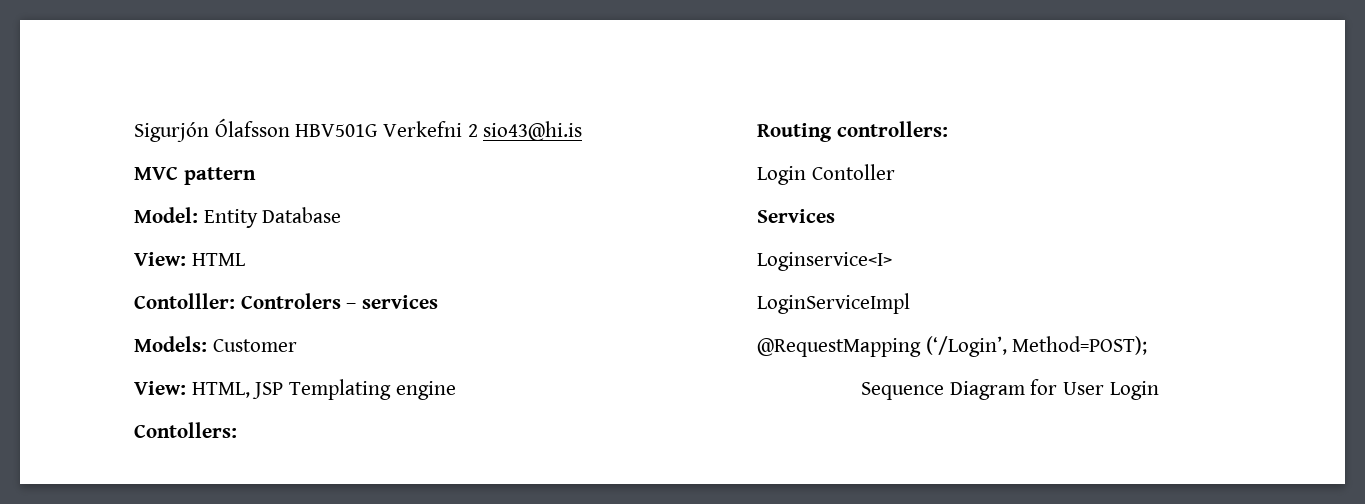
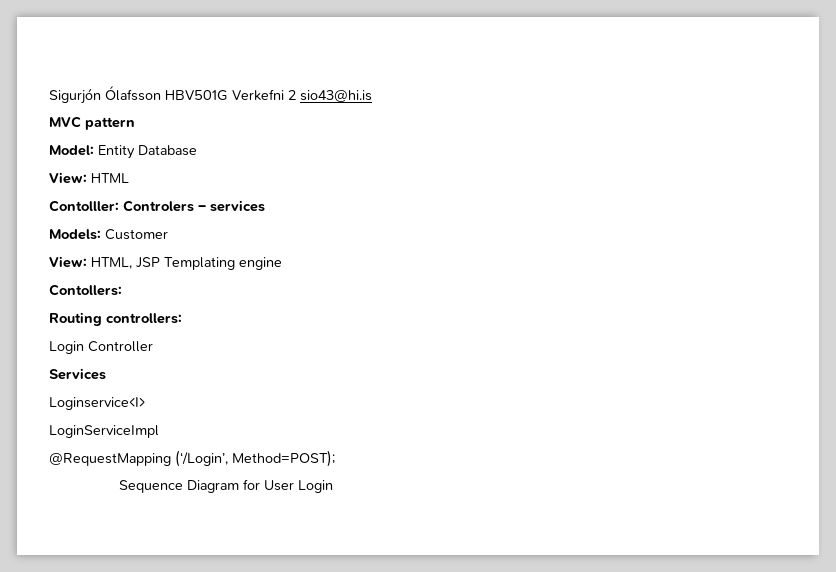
[811,164,895,180] Contoller -> [88,341,153,352] Controller

